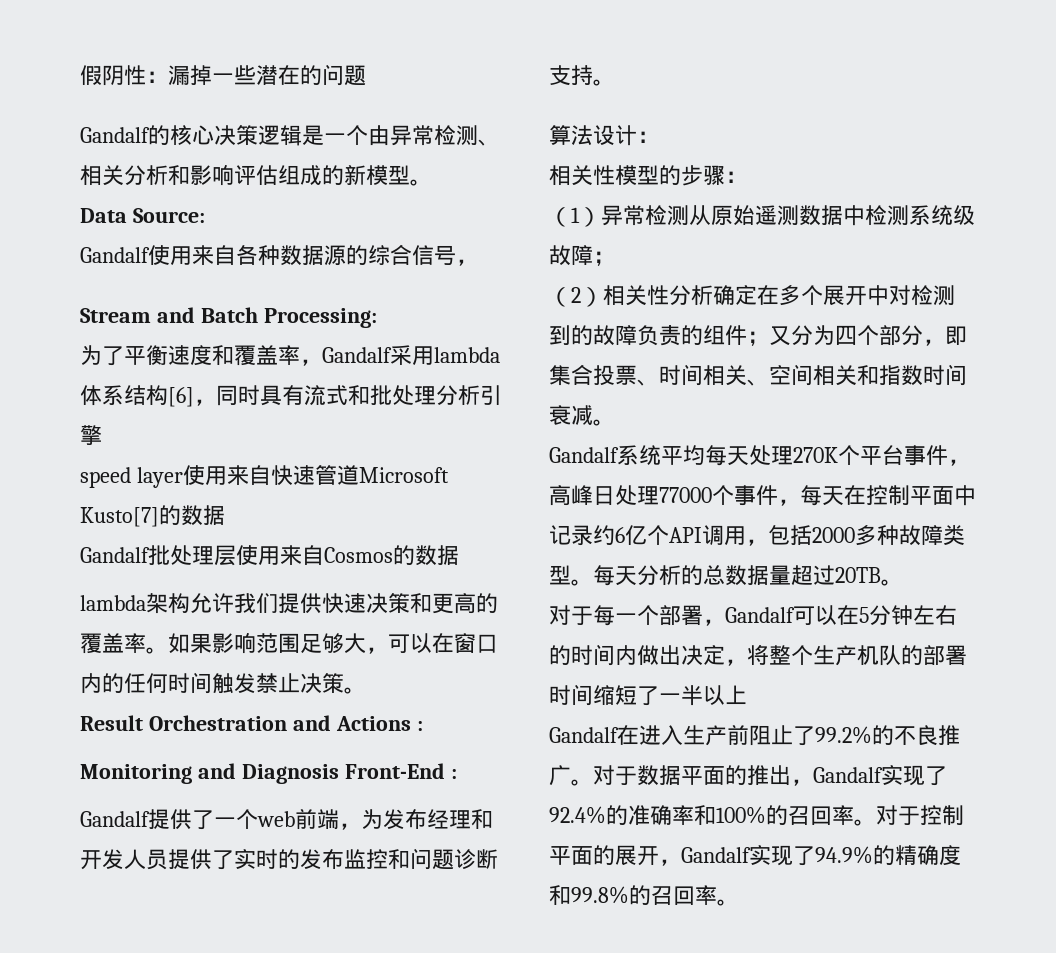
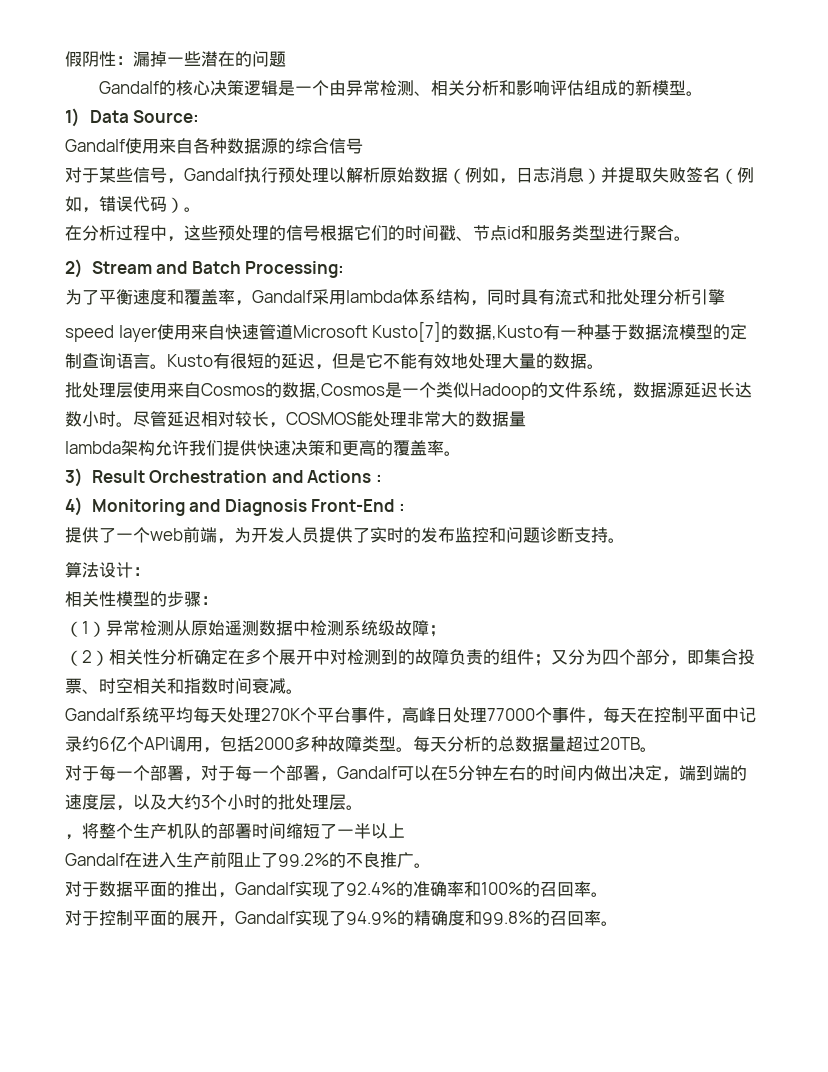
(432, 182) none -> [65,108,80,127] 1)
[456,259,478,266] ， // -> [65,167,754,184] [65,196,201,213] [65,225,691,242] [65,259,83,278] // 对于某些信号，Gandalf执行预处理以解析原始数据（例如，日志消息）并提取失败签名（例如，错误代码）。 // 在分析过程中，这些预处理的信号根据它们的时间戳、节点id和服务类型进行聚合。 // 2)
[168,387,194,407] [6] -> (470, 297) none
[80,547,150,563] // Gandalf -> [492,324,748,340] [65,353,604,370] ,Kusto有一种基于数据流模型的定制查询语言。Kusto有很短的延迟，但是它不能有效地处理大量的数据。 //
(459, 555) none -> [316,382,752,400] [65,411,526,428] ,Cosmos是一个类似Hadoop的文件系统，数据源延迟长达数小时。尽管延迟相对较长，COSMOS能处理非常大的数据量
[168,632,498,654] [80,672,366,694] 如果影响范围足够大，可以在窗口内的任何时间触发禁止决策。 // -> [65,468,83,487] // 3)
(423, 726) none -> [65,497,83,516] 4)
[80,811,150,827] Gandalf -> (405, 507) none
[383,809,493,829] 发布经理和 -> (251, 535) none
[681,364,813,386] 间相关、空间 -> [116,678,133,693] 空
(725, 622) none -> [201,765,337,782] 对于每一个部署，
(747, 662) none -> [679,765,747,781] [65,794,363,811] [65,834,82,840] 端到端的速度层，以及大约3个小时的批处理层。 // ，
(593, 782) none -> (431, 865) //
(876, 822) none -> (608, 894) //

